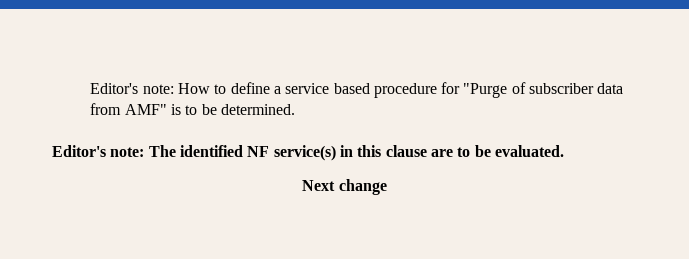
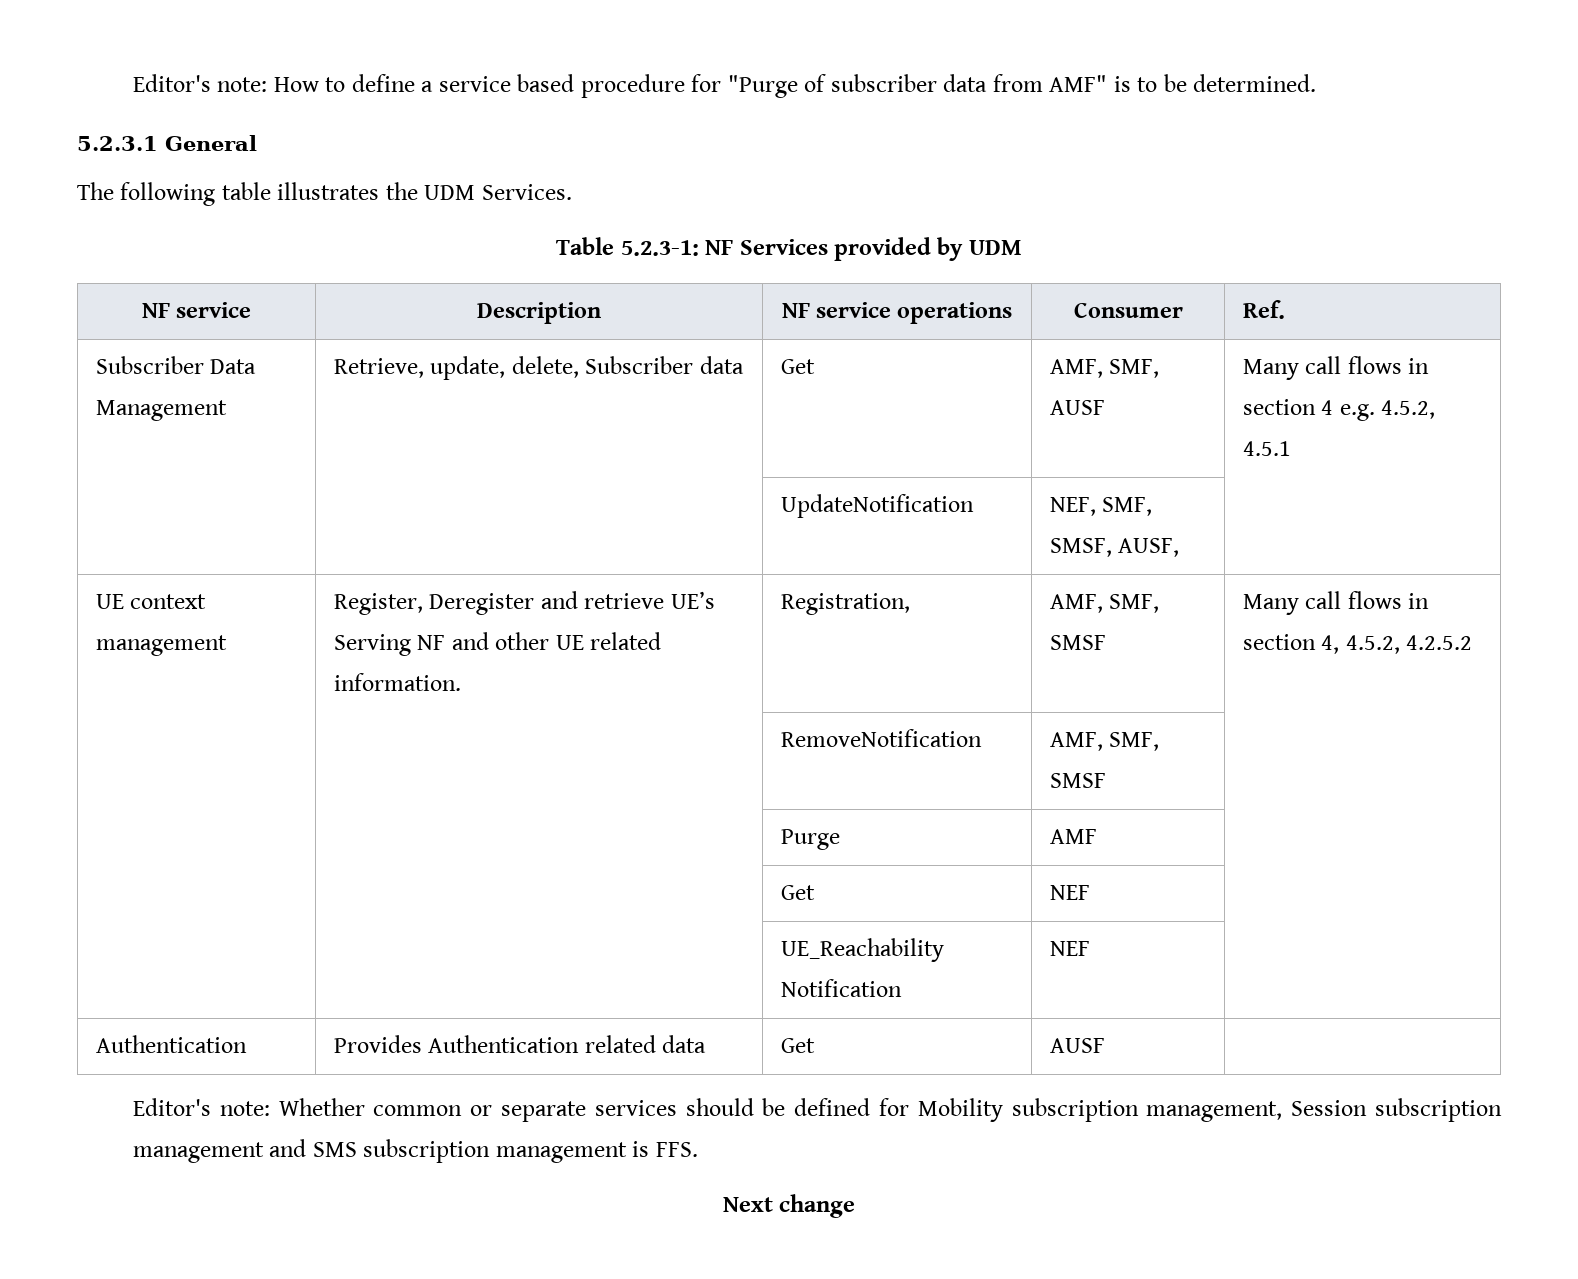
[52,145,564,161] Editor's note: The identified NF service(s) in this clause are to be evaluated. -> [77,135,257,151] [77,182,572,206] [556,237,1022,261] [141,302,252,318] [477,302,601,324] [781,302,1013,324] [1073,303,1183,318] [1242,300,1285,319] [95,356,257,374] [95,400,227,421] [333,356,744,380] [780,359,815,374] [1049,359,1160,378] [1049,400,1105,415] [1242,356,1430,380] [1242,399,1436,421] [1242,441,1291,456] [780,494,974,518] [1049,497,1153,516] [1049,538,1180,557] [95,594,207,609] [95,635,227,656] [333,591,715,615] [333,632,662,656] [333,673,461,691] [780,593,910,615] [1049,594,1160,613] [1049,635,1106,650] [1242,591,1430,615] [1242,634,1473,654] [780,729,982,747] [1049,732,1160,751] [1049,773,1106,788] [780,829,840,850] [1049,829,1097,844] [780,885,815,900] [1049,885,1090,900] [780,938,944,962] [780,979,902,997] [1049,941,1090,956] [95,1035,247,1053] [333,1035,707,1053] [780,1038,815,1053] [1049,1038,1105,1053] [132,1098,1502,1122] [132,1139,698,1163] 5.2.3.1 General // The following table illustrates the UDM Services. // Table 5.2.3-1: NF Services provided by UDM // NF service | Description | NF service operations | Consumer | Ref. // Subscriber Data Management | Retrieve, update, delete, Subscriber data | Get | AMF, SMF, AUSF | Many call flows in section 4 e.g. 4.5.2, 4.5.1 // | | UpdateNotification | NEF, SMF, SMSF, AUSF, | // UE context management | Register, Deregister and retrieve UE’s Serving NF and other UE related information. | Registration, | AMF, SMF, SMSF | Many call flows in section 4, 4.5.2, 4.2.5.2 // | | RemoveNotification | AMF, SMF, SMSF | // | | Purge | AMF | // | | Get | NEF | // | | UE_Reachability Notification | NEF | // Authentication | Provides Authentication related data | Get | AUSF | // Editor's note: Whether common or separate services should be defined for Mobility subscription management, Session subscription management and SMS subscription management is FFS.

